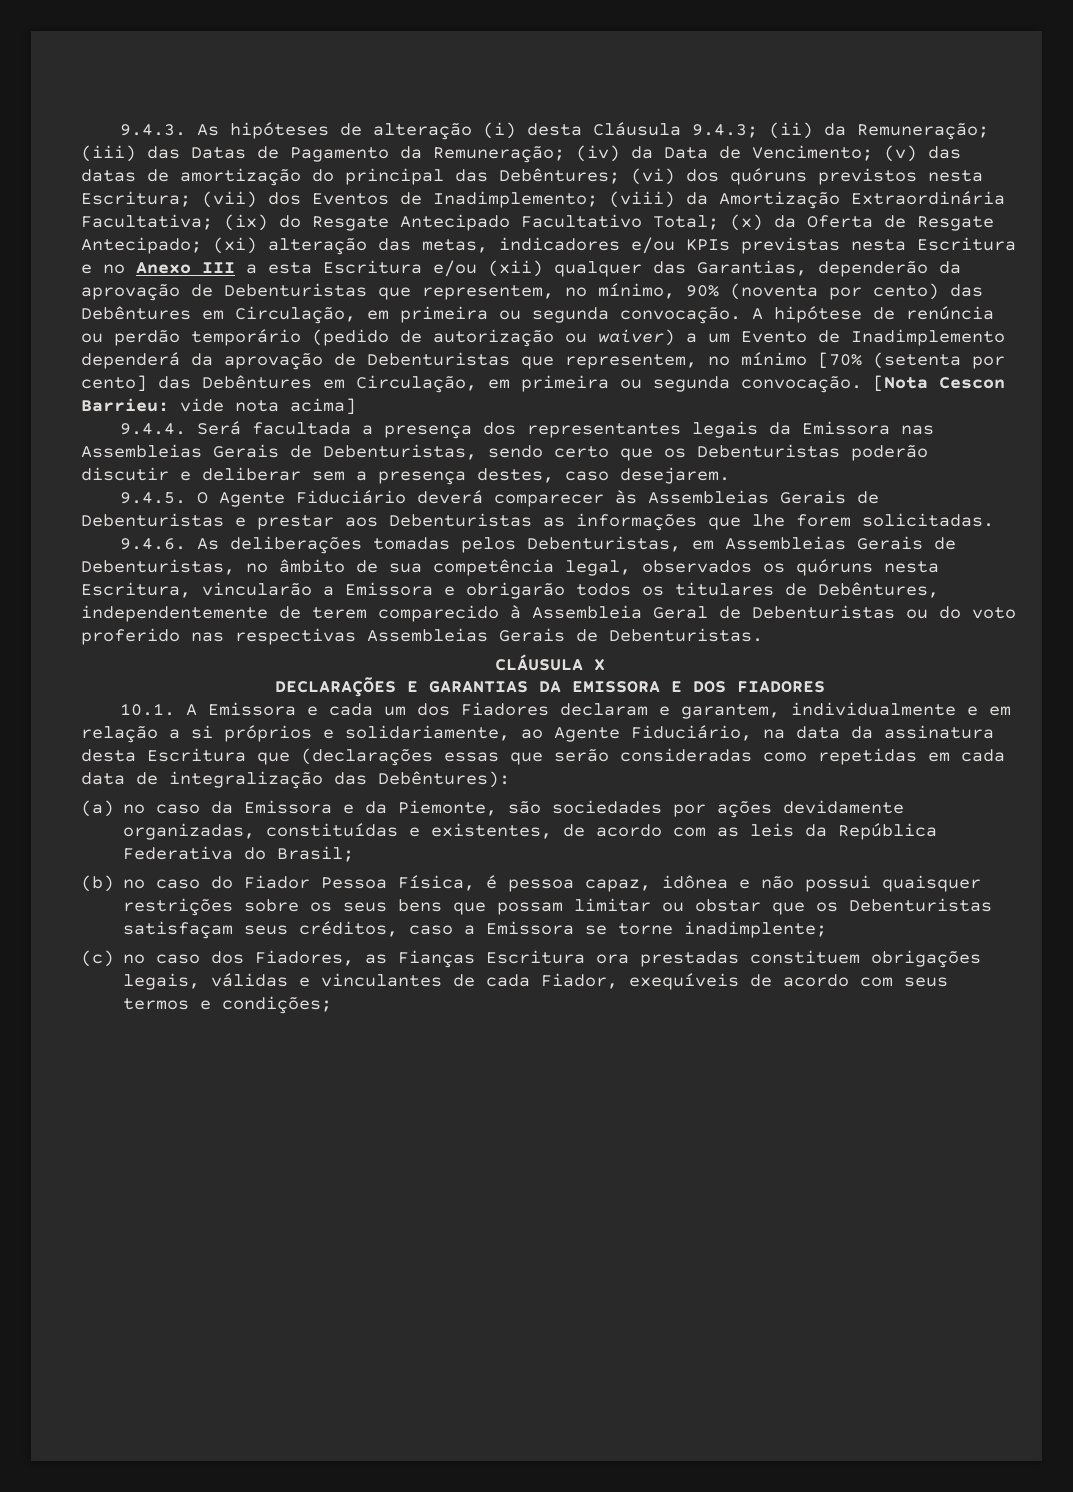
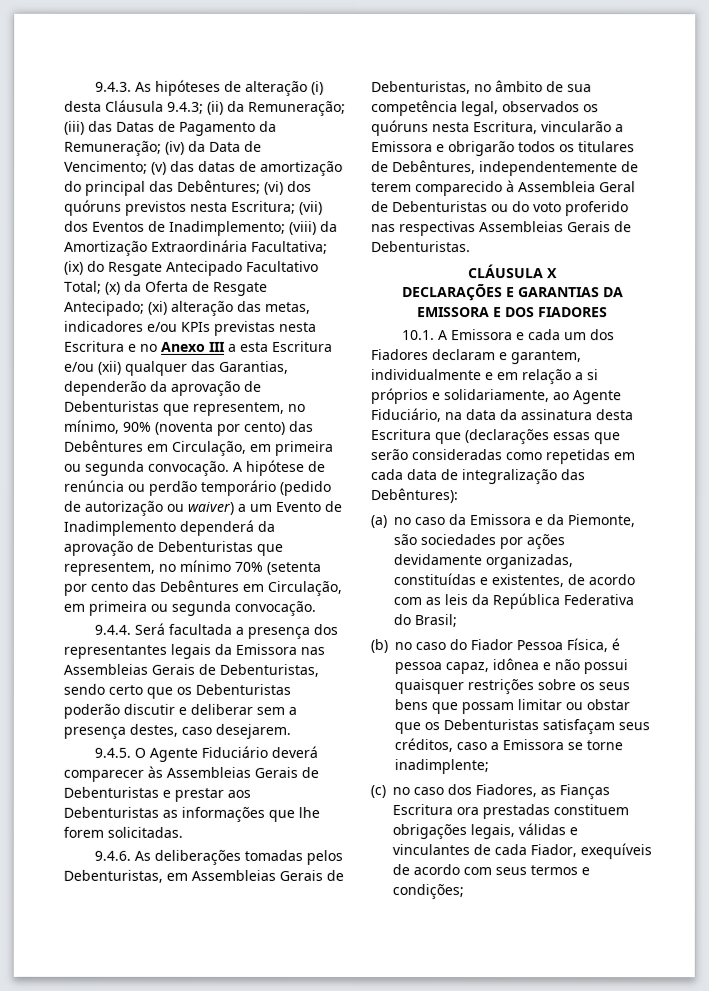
[818,352,862,369] [70% -> [234,561,263,572] 70%
[81,375,1005,393] [81,398,356,415] cento] das Debêntures em Circulação, em primeira ou segunda convocação. [Nota Cescon Barrieu: vide nota acima] -> [90,579,342,596] [63,600,316,616] cento das Debêntures em Circulação, em primeira ou segunda convocação.

